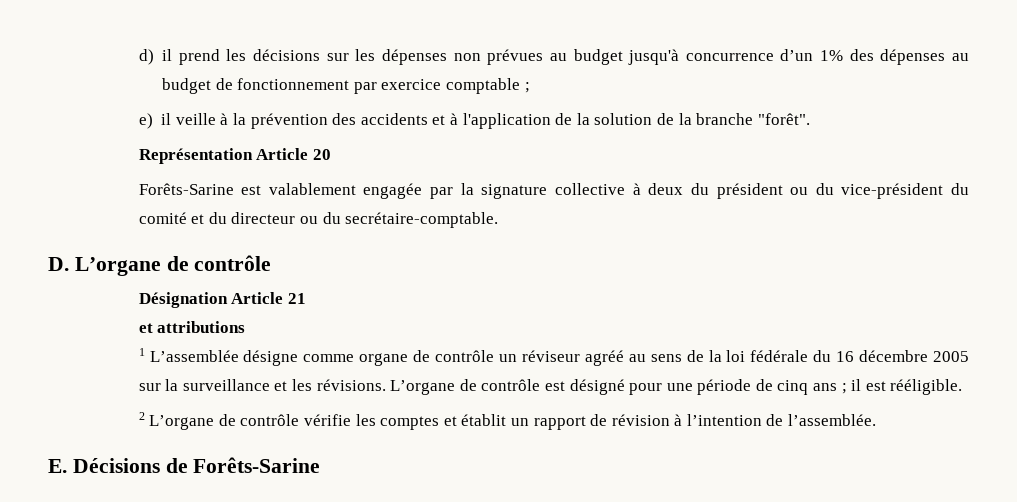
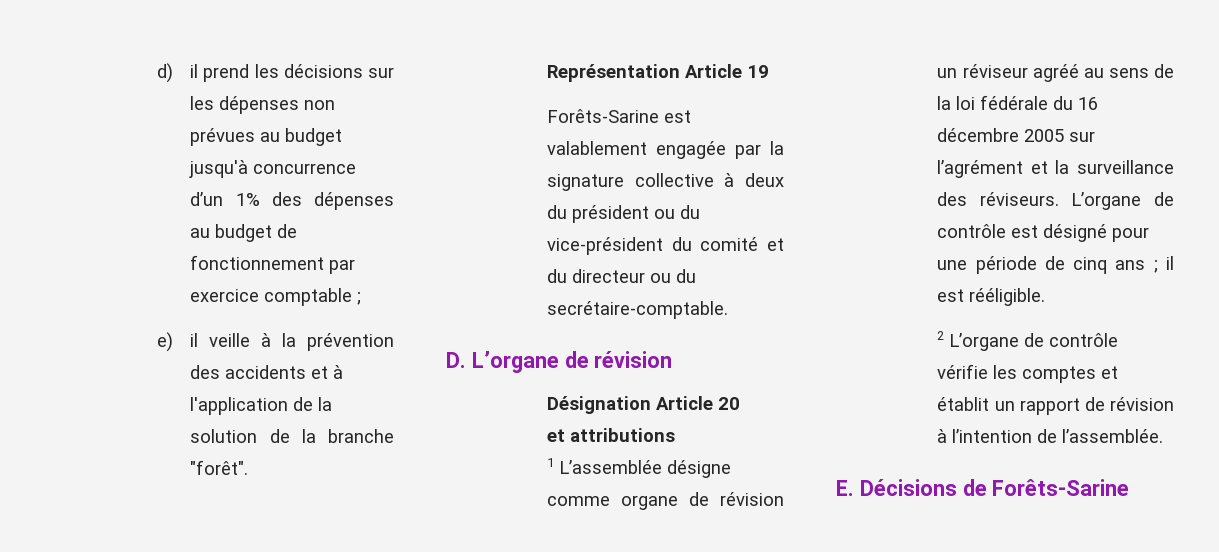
[312,149,331,160] 20 -> [747,65,770,78] 19
[194,255,272,271] contrôle -> [594,351,673,368] révision
[287,293,306,304] 21 -> [718,397,741,410] 20
[435,350,495,362] contrôle -> [720,492,784,506] révision
[165,379,386,391] la surveillance et les révisions. -> [937,160,1174,178] [937,192,1059,206] l’agrément et la surveillance des réviseurs.

